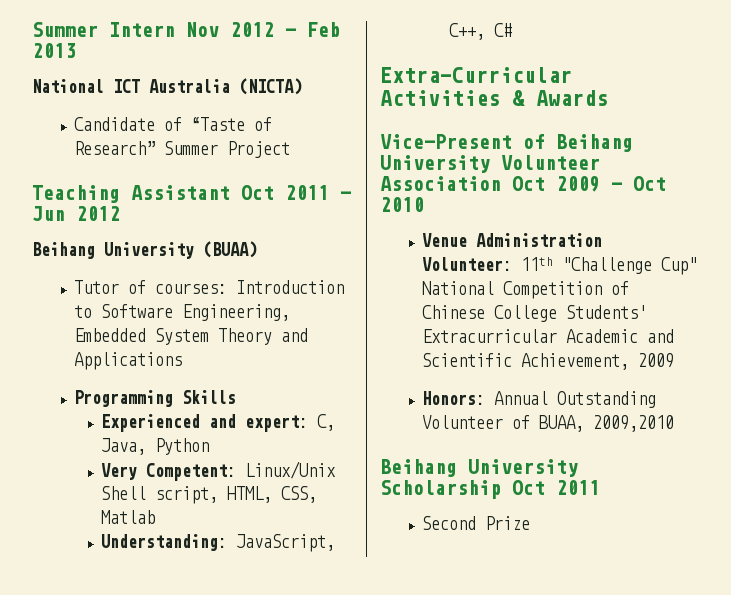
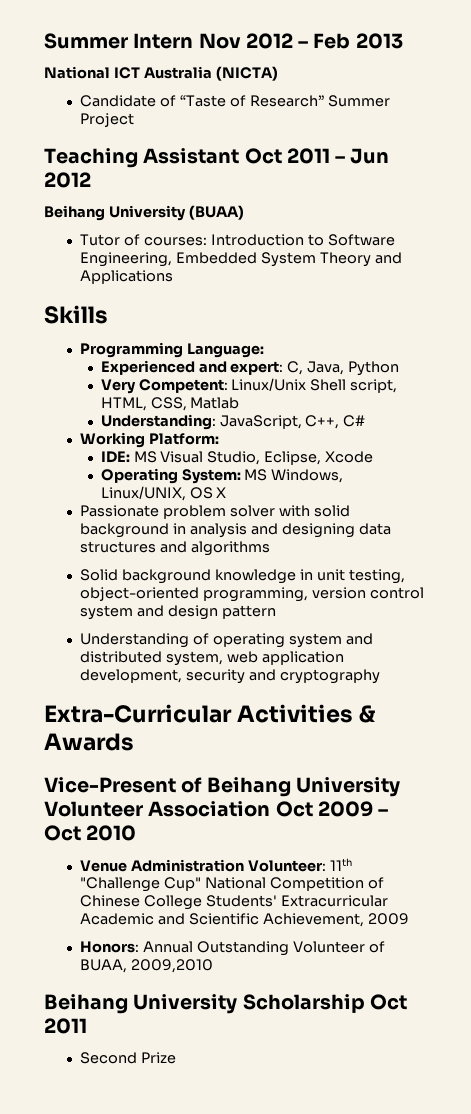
(183, 361) none -> [44,305,108,324] // Skills
[182,390,237,404] Skills -> [187,343,265,358] Language:
(512, 30) none -> [80,432,220,448] [100,451,374,465] [100,468,344,484] [100,486,227,501] [80,505,350,519] [80,523,391,538] [80,541,271,556] [80,569,405,584] [80,587,425,602] [80,605,277,620] [80,633,373,648] [80,651,345,666] [80,669,381,684] // Working Platform: // IDE: MS Visual Studio, Eclipse, Xcode // Operating System: MS Windows, Linux/UNIX, OS X // Passionate problem solver with solid background in analysis and designing data structures and algorithms // Solid background knowledge in unit testing, object-oriented programming, version control system and design pattern // Understanding of operating system and distributed system, web application development, security and cryptography

